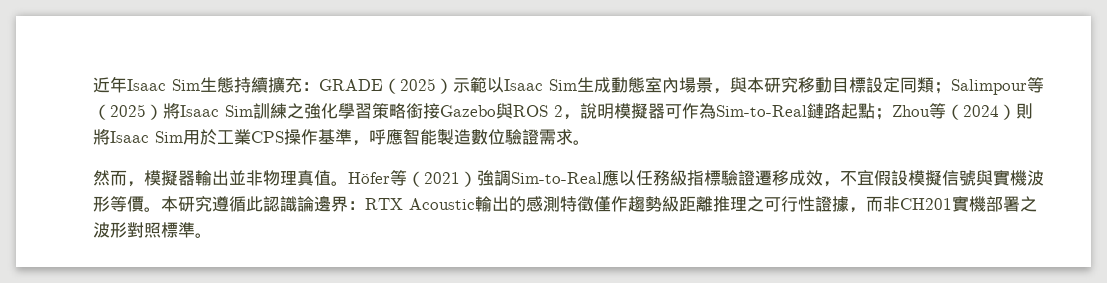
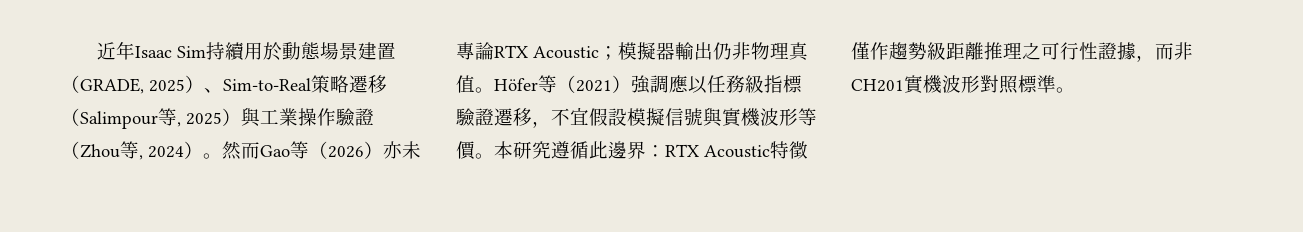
[200,77,1044,95] [93,103,1033,120] [93,128,590,146] [93,170,144,187] 生態持續擴充：GRADE（2025）示範以Isaac Sim生成動態室內場景，與本研究移動目標設定同類；Salimpour等（2025）將Isaac Sim訓練之強化學習策略銜接Gazebo與ROS 2，說明模擬器可作為Sim-to-Real鏈路起點；Zhou等（2024）則將Isaac Sim用於工業CPS操作基準，呼應智能製造數位驗證需求。 // 然而， -> [206,42,397,61] [61,75,387,94] [61,107,374,129] [61,141,421,160] [456,42,618,60] 持續用於動態場景建置（GRADE, 2025）、Sim-to-Real策略遷移（Salimpour等, 2025）與工業操作驗證（Zhou等, 2024）。然而Gao等（2026）亦未專論RTX Acoustic；
[229,170,246,185] 並 -> [713,42,732,60] 仍
[511,172,602,184] Sim-to-Real -> (669, 84) none
[789,170,823,186] 成效 -> (532, 117) none
[263,196,314,212] 認識論 -> (608, 150) none
[475,196,560,212] 輸出的感測 -> (770, 151) none
[986,196,1037,212] 部署之 -> (942, 84) none

